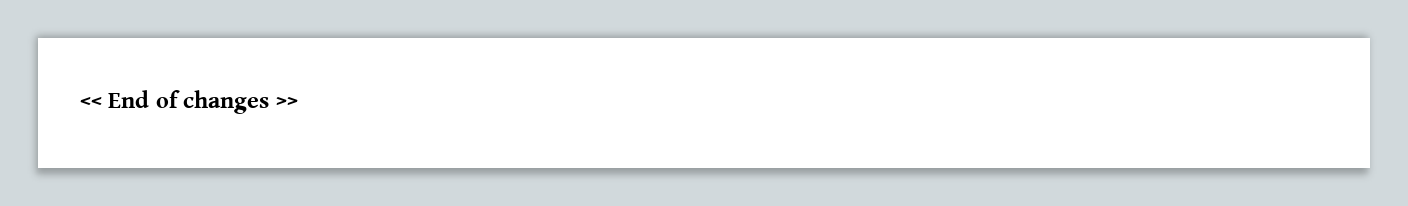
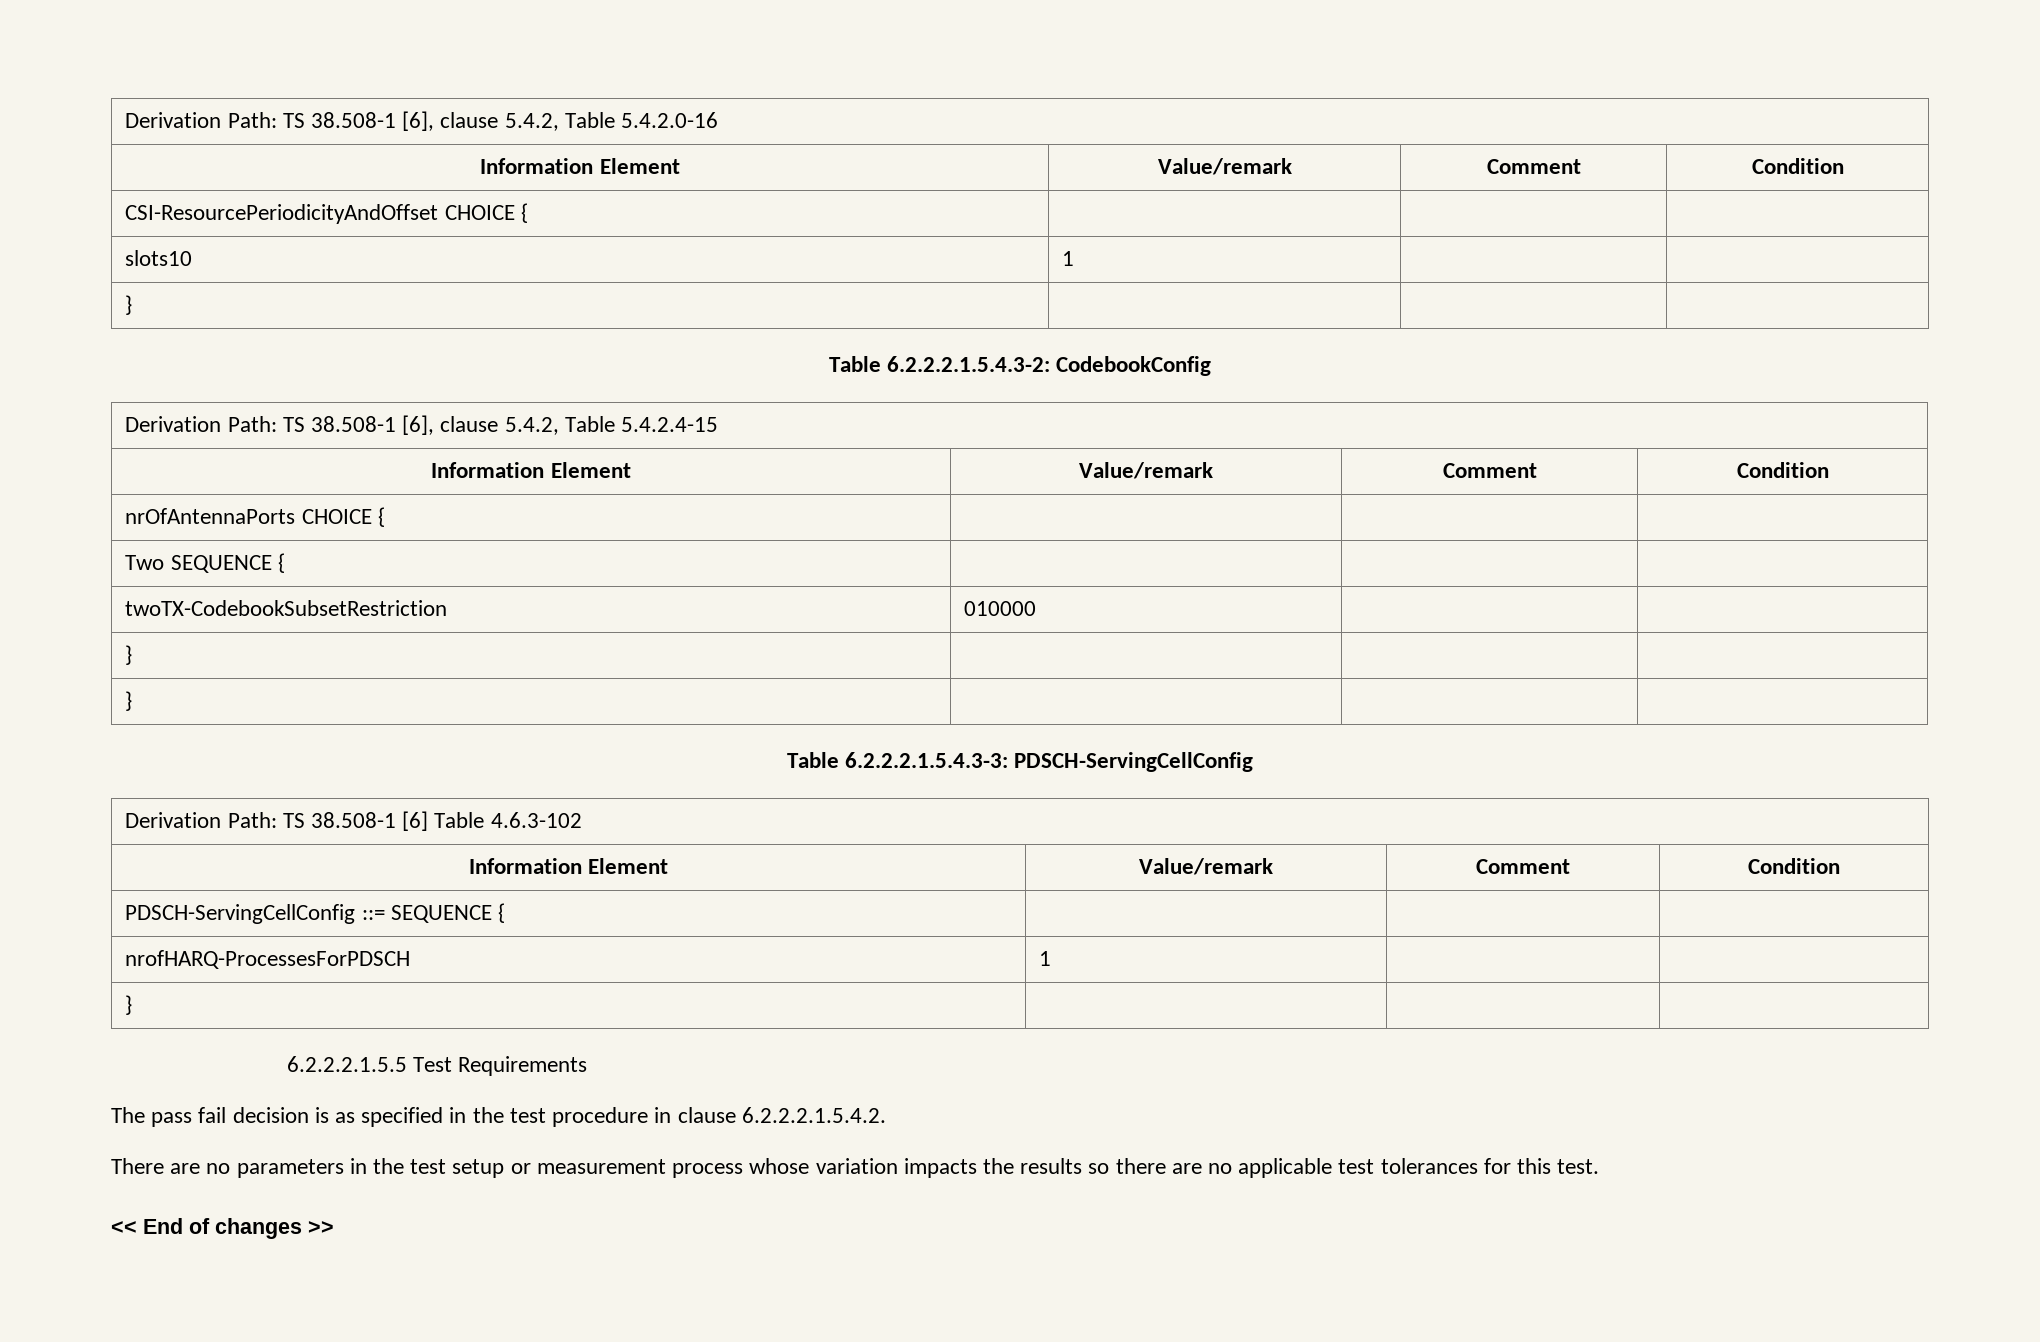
(80, 102) none -> [125,111,719,131] [480,158,680,174] [1157,158,1292,175] [1486,159,1581,174] [1751,158,1844,174] [125,203,528,224] [125,250,193,266] [1062,251,1075,266] [125,295,133,315] [828,356,1212,376] [125,415,719,435] [431,462,631,478] [1079,462,1213,479] [1442,463,1537,478] [1736,462,1829,478] [125,507,385,527] [125,553,285,573] [125,600,448,616] [964,601,1037,616] [125,645,133,665] [125,691,133,711] [786,752,1254,772] [125,811,582,831] [468,858,669,874] [1139,858,1273,875] [1476,859,1570,874] [1748,858,1840,874] [125,903,506,924] [125,950,411,969] [1039,951,1052,966] [125,995,133,1015] [287,1056,588,1076] [111,1107,886,1127] [111,1158,1600,1178] Derivation Path: TS 38.508-1 [6], clause 5.4.2, Table 5.4.2.0-16 // Information Element | Value/remark | Comment | Condition // CSI-ResourcePeriodicityAndOffset CHOICE { | | | // slots10 | 1 | | // } | | | // Table 6.2.2.2.1.5.4.3-2: CodebookConfig // Derivation Path: TS 38.508-1 [6], clause 5.4.2, Table 5.4.2.4-15 // Information Element | Value/remark | Comment | Condition // nrOfAntennaPorts CHOICE { | | | // Two SEQUENCE { | | | // twoTX-CodebookSubsetRestriction | 010000 | | // } | | | // } | | | // Table 6.2.2.2.1.5.4.3-3: PDSCH-ServingCellConfig // Derivation Path: TS 38.508-1 [6] Table 4.6.3-102 // Information Element | Value/remark | Comment | Condition // PDSCH-ServingCellConfig ::= SEQUENCE { | | | // nrofHARQ-ProcessesForPDSCH | 1 | | // } | | | // 6.2.2.2.1.5.5 Test Requirements // The pass fail decision is as specified in the test procedure in clause 6.2.2.2.1.5.4.2. // There are no parameters in the test setup or measurement process whose variation impacts the results so there are no applicable test tolerances for this test. //

